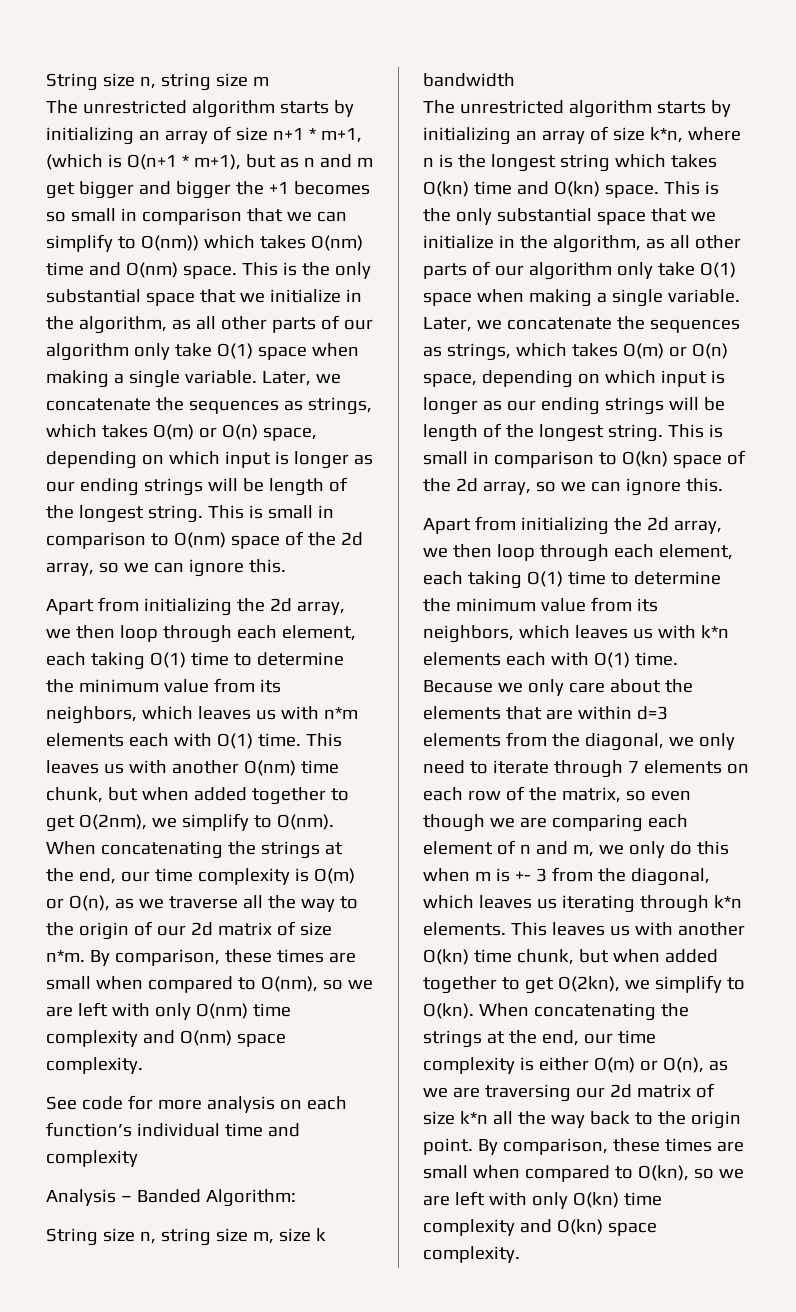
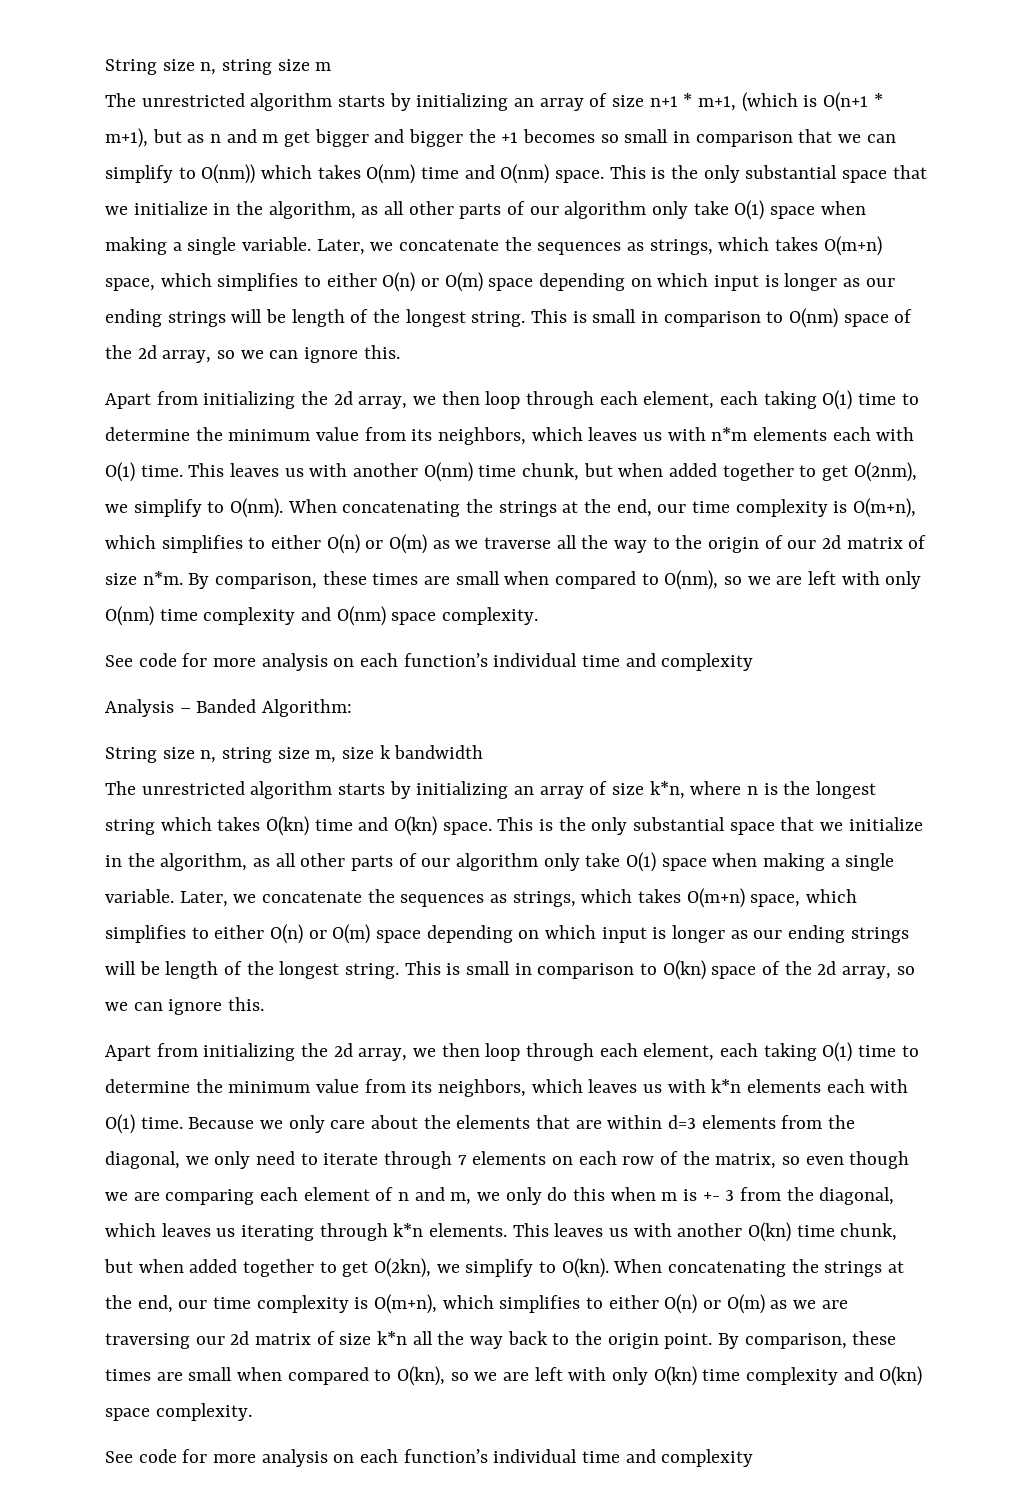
[152,424,317,441] O(m) or O(n) space, -> [823,236,882,256] [105,272,534,292] O(m+n) space, which simplifies to either O(n) or O(m) space
[313,868,355,884] [46,895,110,911] O(m) or O(n), -> [853,498,917,518] [105,534,428,554] O(m+n), which simplifies to either O(n) or O(m)
[622,343,728,359] [423,373,477,387] O(m) or O(n) space, -> [686,888,858,908] [105,924,422,944] O(m+n) space, which simplifies to either O(n) or O(m) space
[538,1057,704,1073] either O(m) or O(n), -> [374,1294,765,1314] O(m+n), which simplifies to either O(n) or O(m)
(520, 1254) none -> [105,1449,754,1467] // See code for more analysis on each function’s individual time and complexity

